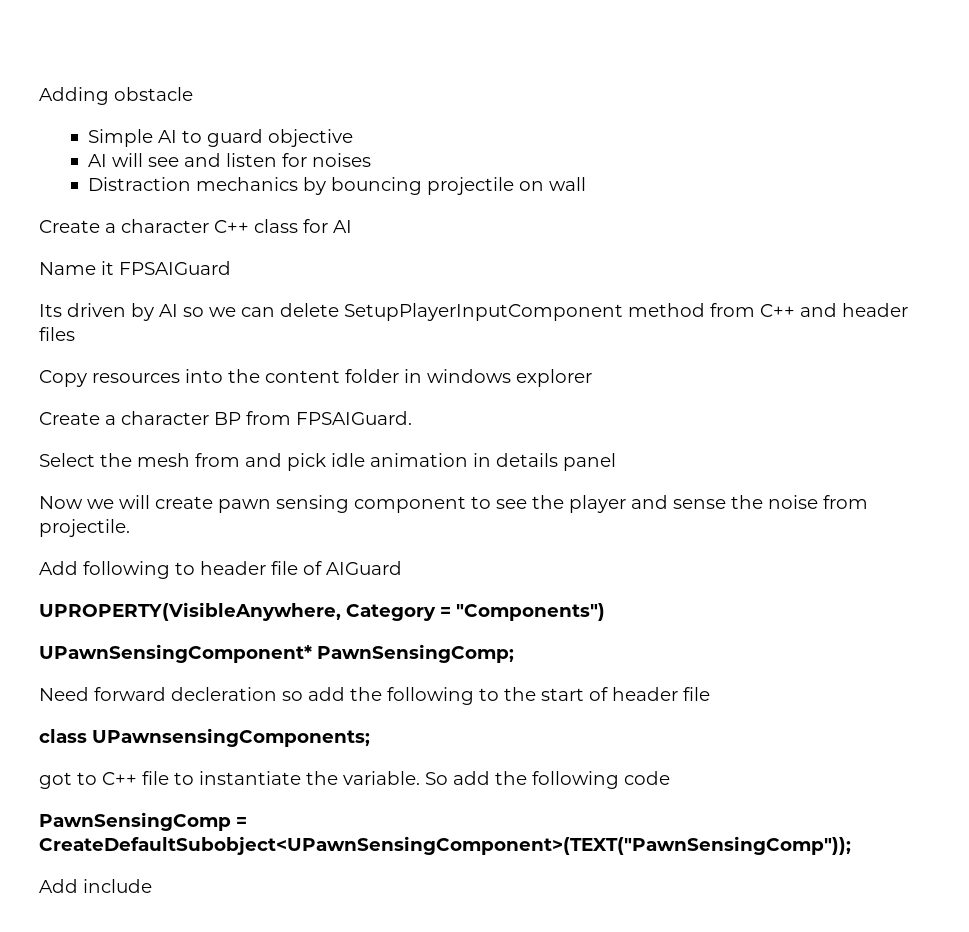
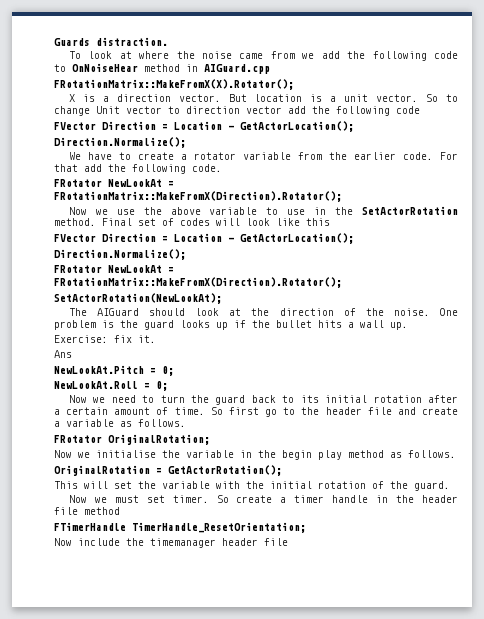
[39,87,193,105] [87,129,353,147] [87,153,371,167] [87,177,586,195] [39,219,352,233] [39,261,231,275] [39,303,908,321] [39,327,75,341] [39,369,592,387] [39,411,412,425] [39,453,616,471] [39,495,868,513] [39,519,130,537] [39,561,402,579] [39,602,605,621] [39,644,514,663] [39,687,710,705] [39,728,370,747] [39,771,670,789] [39,812,247,831] [39,836,851,855] [39,879,152,893] Adding obstacle // Simple AI to guard objective // AI will see and listen for noises // Distraction mechanics by bouncing projectile on wall // Create a character C++ class for AI // Name it FPSAIGuard // Its driven by AI so we can delete SetupPlayerInputComponent method from C++ and header files // Copy resources into the content folder in windows explorer // Create a character BP from FPSAIGuard. // Select the mesh from and pick idle animation in details panel // Now we will create pawn sensing component to see the player and sense the noise from projectile. // Add following to header file of AIGuard // UPROPERTY(VisibleAnywhere, Category = "Components") // UPawnSensingComponent* PawnSensingComp; // Need forward decleration so add the following to the start of header file // class UPawnsensingComponents; // got to C++ file to instantiate the variable. So add the following code // PawnSensingComp = CreateDefaultSubobject<UPawnSensingComponent>(TEXT("PawnSensingComp")); // Add include -> [54,37,168,46] [68,51,459,61] [54,63,270,74] [54,79,294,90] [68,94,459,102] [54,106,420,116] [54,121,354,132] [54,137,186,148] [68,152,458,160] [54,164,222,174] [54,179,174,187] [54,191,342,202] [68,206,458,215] [54,218,330,226] [54,233,354,244] [54,249,186,260] [54,265,174,273] [54,277,342,288] [54,293,222,304] [68,308,459,316] [54,320,408,330] [54,335,156,343] [54,350,72,358] [54,365,174,376] [54,381,168,391] [68,395,458,405] [54,407,458,417] [54,419,186,427] [54,434,210,445] [54,450,456,460] [54,465,282,476] [54,481,450,491] [68,495,459,503] [54,507,120,515] [54,522,306,533] [54,538,288,548] Guards distraction. // To look at where the noise came from we add the following code to OnNoiseHear method in AIGuard.cpp // FRotationMatrix::MakeFromX(X).Rotator(); // X is a direction vector. But location is a unit vector. So to change Unit vector to direction vector add the following code // FVector Direction = Location - GetActorLocation(); // Direction.Normalize(); // We have to create a rotator variable from the earlier code. For that add the following code. // FRotator NewLookAt = FRotationMatrix::MakeFromX(Direction).Rotator(); // Now we use the above variable to use in the SetActorRotation method. Final set of codes will look like this // FVector Direction = Location - GetActorLocation(); // Direction.Normalize(); // FRotator NewLookAt = FRotationMatrix::MakeFromX(Direction).Rotator(); // SetActorRotation(NewLookAt); // The AIGuard should look at the direction of the noise. One problem is the guard looks up if the bullet hits a wall up. // Exercise: fix it. // Ans // NewLookAt.Pitch = 0; // NewLookAt.Roll = 0; // Now we need to turn the guard back to its initial rotation after a certain amount of time. So first go to the header file and create a variable as follows. // FRotator OriginalRotation; // Now we initialise the variable in the begin play method as follows. // OriginalRotation = GetActorRotation(); // This will set the variable with the initial rotation of the guard. // Now we must set timer. So create a timer handle in the header file method // FTimerHandle TimerHandle_ResetOrientation; // Now include the timemanager header file

